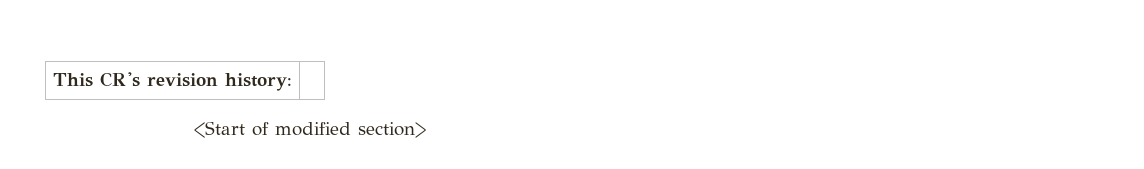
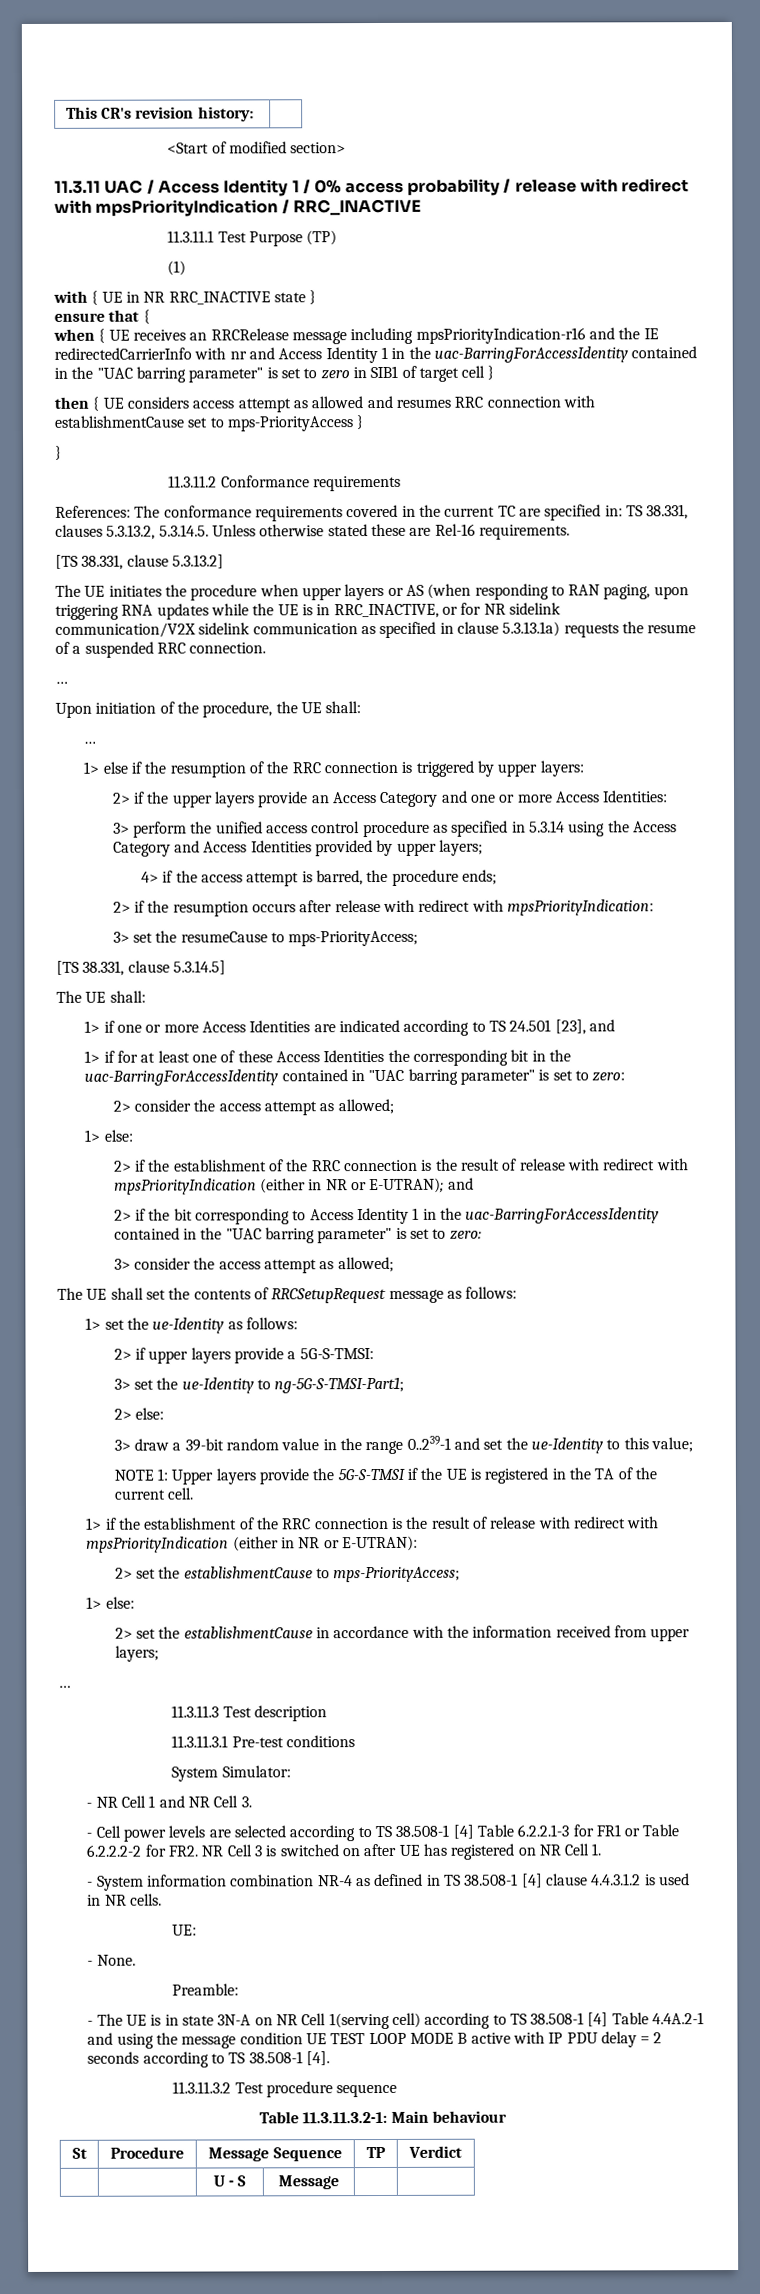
(426, 130) none -> [54,178,690,197] [54,198,422,217] [167,230,338,247] [167,260,187,276] [53,290,317,305] [54,309,150,324] [53,327,659,345] [54,346,698,364] [54,365,495,383] [54,395,595,413] [54,415,364,432] [55,445,62,460] [168,475,402,492] [55,504,689,522] [55,523,570,540] [55,554,224,570] [55,583,689,601] [55,602,561,620] [55,621,697,638] [55,641,267,658] [55,681,68,684] [55,701,362,718] [83,741,97,744] [83,760,584,778] [112,790,669,808] [112,820,677,838] [112,839,483,857] [141,869,497,887] [112,899,654,917] [112,930,419,947] [56,960,226,976] [56,990,146,1003] [84,1019,615,1036] [84,1049,571,1066] [84,1068,626,1086] [112,1098,394,1116] [84,1129,133,1142] [113,1158,689,1172] [113,1177,474,1195] [113,1207,660,1225] [113,1227,482,1244] [113,1256,394,1274] [57,1286,518,1304] [85,1317,298,1334] [113,1347,374,1364] [113,1376,405,1394] [113,1407,165,1420] [113,1435,693,1455] [113,1467,657,1485] [113,1487,194,1500] [86,1516,660,1530] [86,1535,418,1553] [114,1566,461,1583] [86,1596,135,1609] [114,1625,691,1642] [114,1645,159,1662] [58,1685,71,1688] [171,1705,328,1722] [171,1735,356,1748] [171,1765,291,1782] [86,1795,252,1808] [86,1824,680,1842] [86,1843,602,1860] [87,1873,690,1891] [87,1893,163,1906] [172,1924,198,1936] [87,1954,136,1966] [172,1983,240,1996] [87,2012,705,2030] [87,2031,663,2049] [87,2051,330,2068] [172,2081,398,2098] [259,2110,507,2124] [71,2147,87,2159] [110,2146,184,2159] [208,2147,342,2162] [366,2146,386,2159] [408,2145,462,2158] [212,2175,247,2187] [278,2175,339,2190] // 11.3.11 UAC / Access Identity 1 / 0% access probability / release with redirect with mpsPriorityIndication / RRC_INACTIVE // 11.3.11.1 Test Purpose (TP) // (1) // with { UE in NR RRC_INACTIVE state } // ensure that { // when { UE receives an RRCRelease message including mpsPriorityIndication-r16 and the IE redirectedCarrierInfo with nr and Access Identity 1 in the uac-BarringForAccessIdentity contained in the "UAC barring parameter" is set to zero in SIB1 of target cell } // then { UE considers access attempt as allowed and resumes RRC connection with establishmentCause set to mps-PriorityAccess } // } // 11.3.11.2 Conformance requirements // References: The conformance requirements covered in the current TC are specified in: TS 38.331, clauses 5.3.13.2, 5.3.14.5. Unless otherwise stated these are Rel-16 requirements. // [TS 38.331, clause 5.3.13.2] // The UE initiates the procedure when upper layers or AS (when responding to RAN paging, upon triggering RNA updates while the UE is in RRC_INACTIVE, or for NR sidelink communication/V2X sidelink communication as specified in clause 5.3.13.1a) requests the resume of a suspended RRC connection. // … // Upon initiation of the procedure, the UE shall: // … // 1> else if the resumption of the RRC connection is triggered by upper layers: // 2> if the upper layers provide an Access Category and one or more Access Identities: // 3> perform the unified access control procedure as specified in 5.3.14 using the Access Category and Access Identities provided by upper layers; // 4> if the access attempt is barred, the procedure ends; // 2> if the resumption occurs after release with redirect with mpsPriorityIndication: // 3> set the resumeCause to mps-PriorityAccess; // [TS 38.331, clause 5.3.14.5] // The UE shall: // 1> if one or more Access Identities are indicated according to TS 24.501 [23], and // 1> if for at least one of these Access Identities the corresponding bit in the uac-BarringForAccessIdentity contained in "UAC barring parameter" is set to zero: // 2> consider the access attempt as allowed; // 1> else: // 2> if the establishment of the RRC connection is the result of release with redirect with mpsPriorityIndication (either in NR or E-UTRAN); and // 2> if the bit corresponding to Access Identity 1 in the uac-BarringForAccessIdentity contained in the "UAC barring parameter" is set to zero: // 3> consider the access attempt as allowed; // The UE shall set the contents of RRCSetupRequest message as follows: // 1> set the ue-Identity as follows: // 2> if upper layers provide a 5G-S-TMSI: // 3> set the ue-Identity to ng-5G-S-TMSI-Part1; // 2> else: // 3> draw a 39-bit random value in the range 0..239-1 and set the ue-Identity to this value; // NOTE 1: Upper layers provide the 5G-S-TMSI if the UE is registered in the TA of the current cell. // 1> if the establishment of the RRC connection is the result of release with redirect with mpsPriorityIndication (either in NR or E-UTRAN): // 2> set the establishmentCause to mps-PriorityAccess; // 1> else: // 2> set the establishmentCause in accordance with the information received from upper layers; // … // 11.3.11.3 Test description // 11.3.11.3.1 Pre-test conditions // System Simulator: // - NR Cell 1 and NR Cell 3. // - Cell power levels are selected according to TS 38.508-1 [4] Table 6.2.2.1-3 for FR1 or Table 6.2.2.2-2 for FR2. NR Cell 3 is switched on after UE has registered on NR Cell 1. // - System information combination NR-4 as defined in TS 38.508-1 [4] clause 4.4.3.1.2 is used in NR cells. // UE: // - None. // Preamble: // - The UE is in state 3N-A on NR Cell 1(serving cell) according to TS 38.508-1 [4] Table 4.4A.2-1 and using the message condition UE TEST LOOP MODE B active with IP PDU delay = 2 seconds according to TS 38.508-1 [4]. // 11.3.11.3.2 Test procedure sequence // Table 11.3.11.3.2-1: Main behaviour // St | Procedure | Message Sequence | TP | Verdict // | | U - S | Message | |

